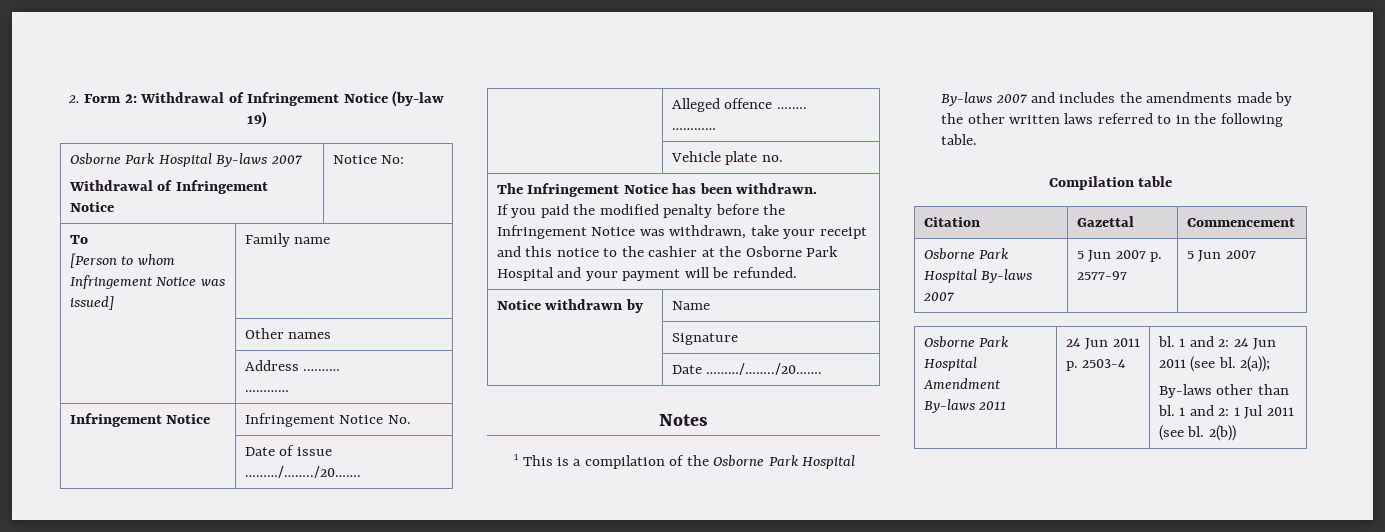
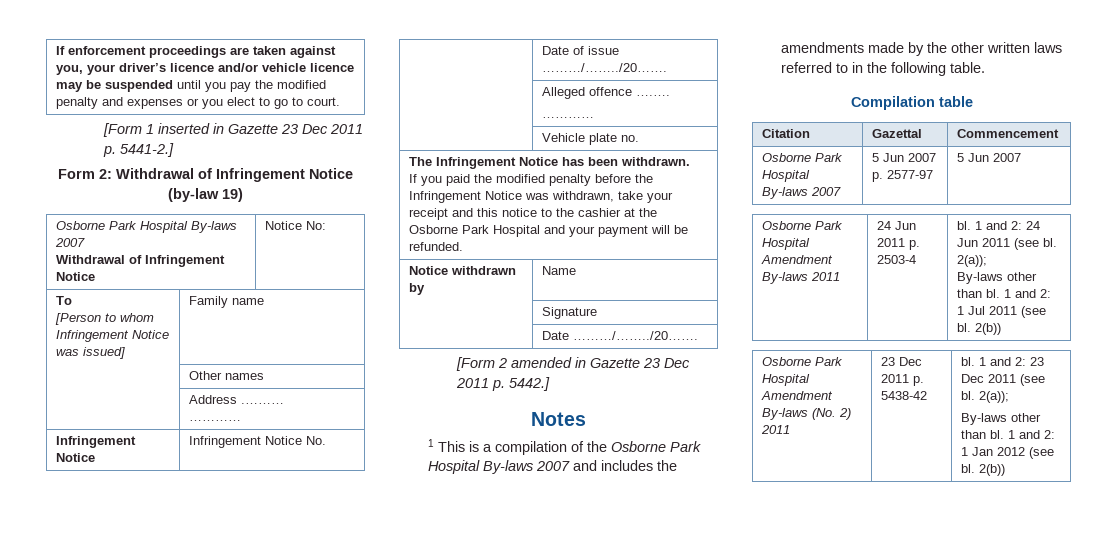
[67,95,80,104] 2. -> [56,46,337,58] [56,63,355,75] [56,80,327,92] [56,97,341,109] [102,123,363,137] [102,143,174,157] If enforcement proceedings are taken against you, your driver’s licence and/or vehicle licence may be suspended until you pay the modified penalty and expenses or you elect to go to court. // [Form 1 inserted in Gazette 23 Dec 2011 p. 5441-2.] //
(823, 369) none -> [455,357,690,371] [455,377,550,391] // [Form 2 amended in Gazette 23 Dec 2011 p. 5442.]
(1236, 433) none -> [762,357,844,366] [762,374,811,386] [761,391,834,400] [762,408,852,420] [761,425,791,434] [881,357,923,366] [881,374,925,386] [881,391,928,400] [961,357,1045,366] [961,374,1046,386] [961,391,1010,403] [961,413,1042,425] [961,430,1056,439] [961,447,1055,459] [961,464,1006,476] // Osborne Park Hospital Amendment By-laws (No. 2) 2011 | 23 Dec 2011 p. 5438-42 | bl. 1 and 2: 23 Dec 2011 (see bl. 2(a)); // By-laws other than bl. 1 and 2: 1 Jan 2012 (see bl. 2(b))

